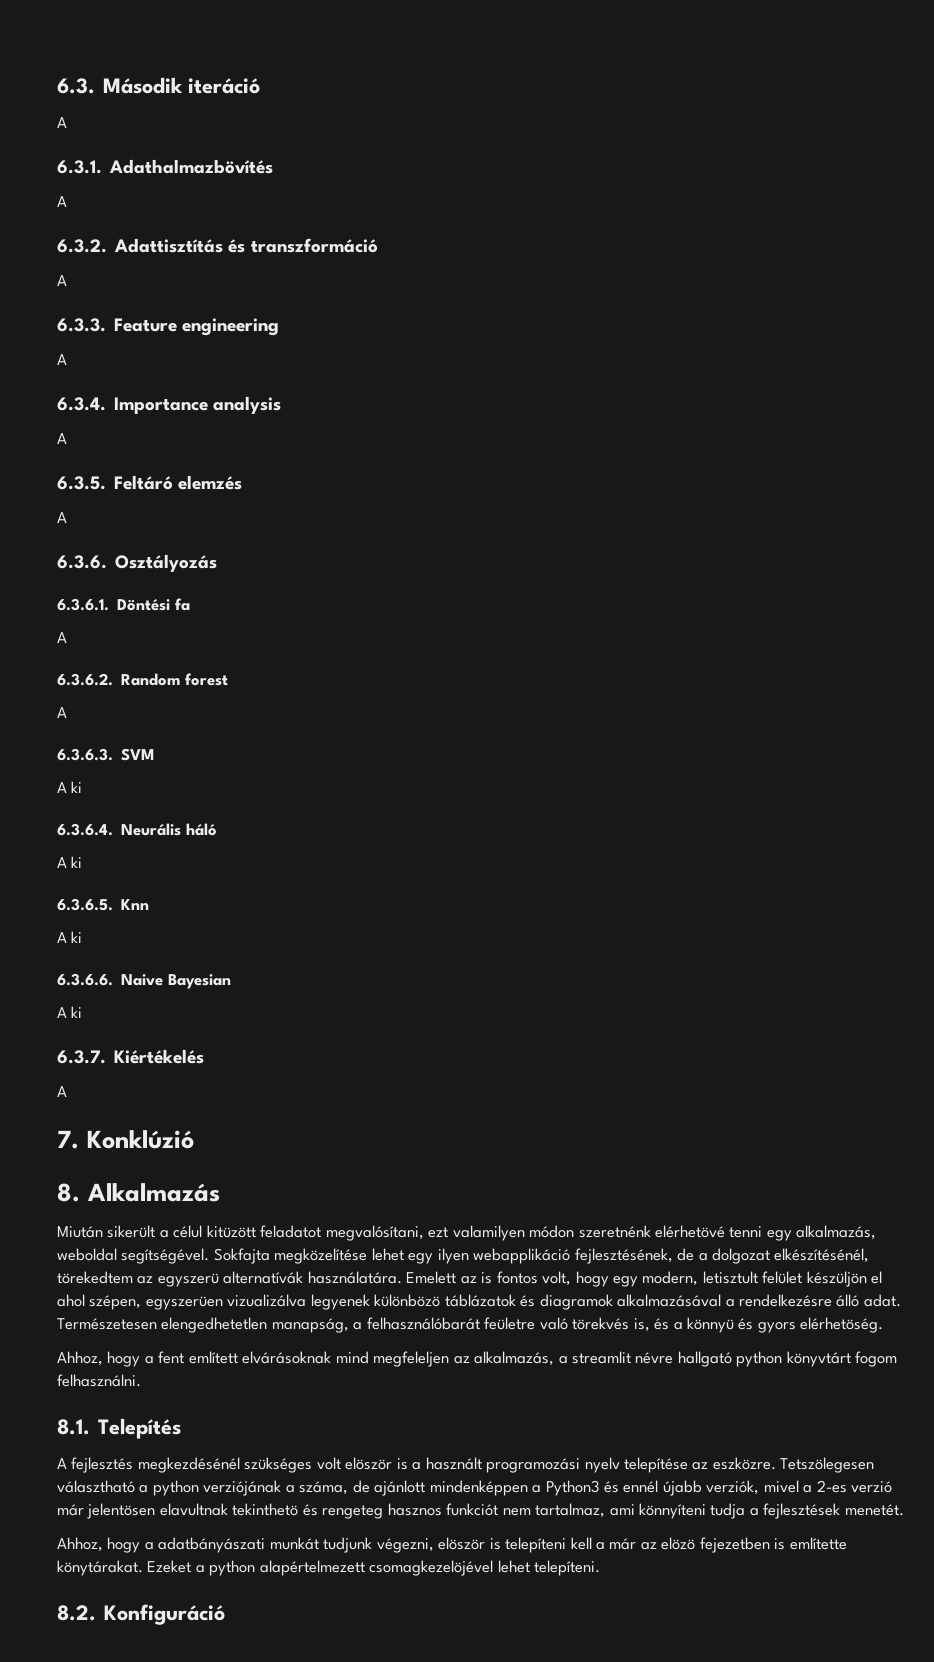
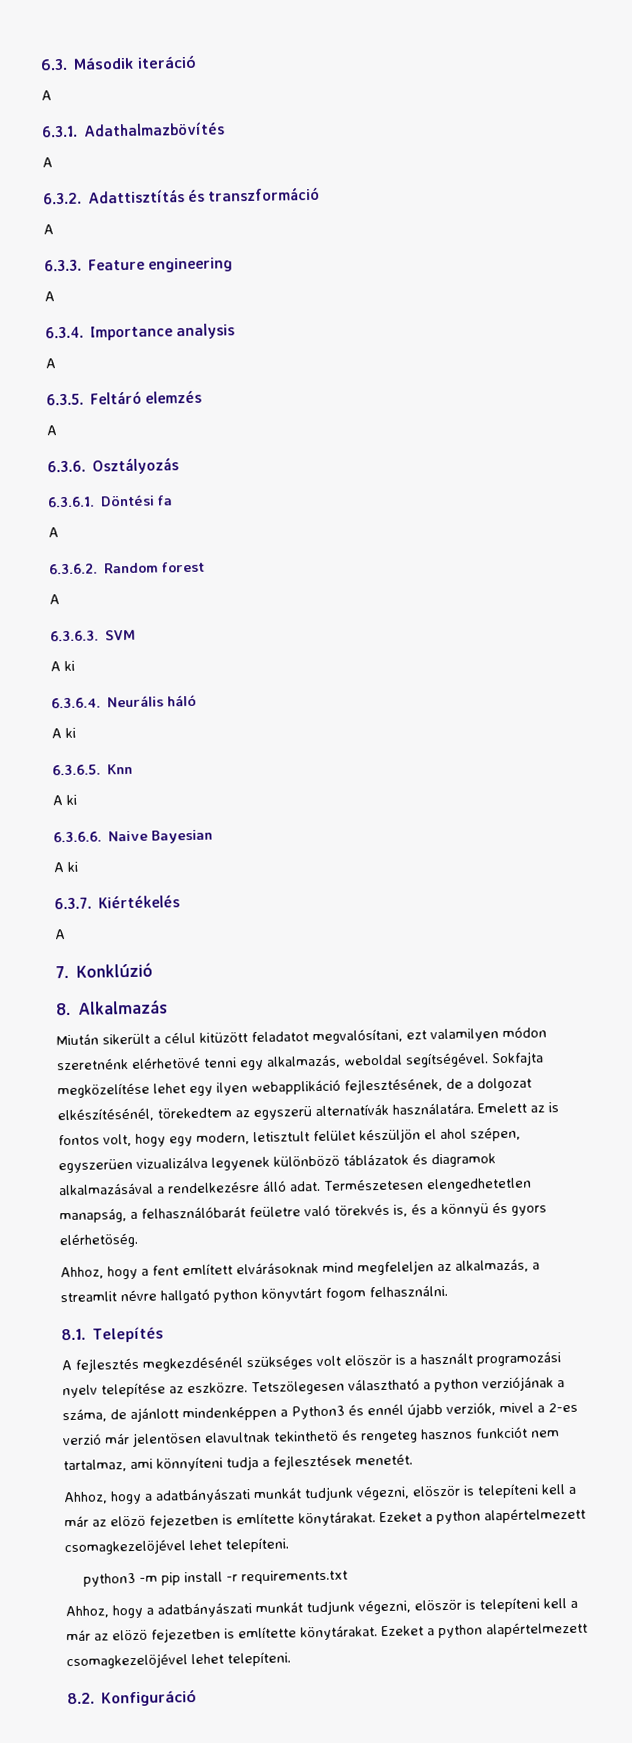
(601, 1568) none -> [83,1569,349,1587] [65,1597,578,1619] [66,1621,588,1643] [66,1651,291,1670] // python3 -m pip install -r requirements.txt // Ahhoz, hogy a adatbányászati munkát tudjunk végezni, elöször is telepíteni kell a már az elözö fejezetben is említette könytárakat. Ezeket a python alapértelmezett csomagkezelöjével lehet telepíteni.

